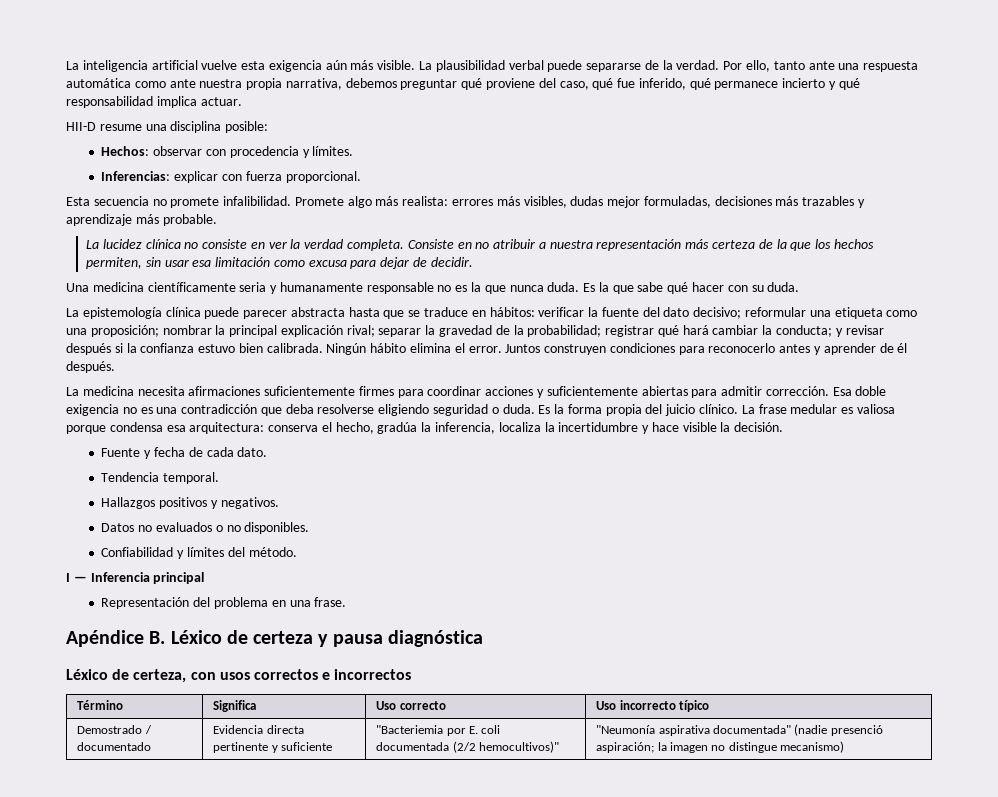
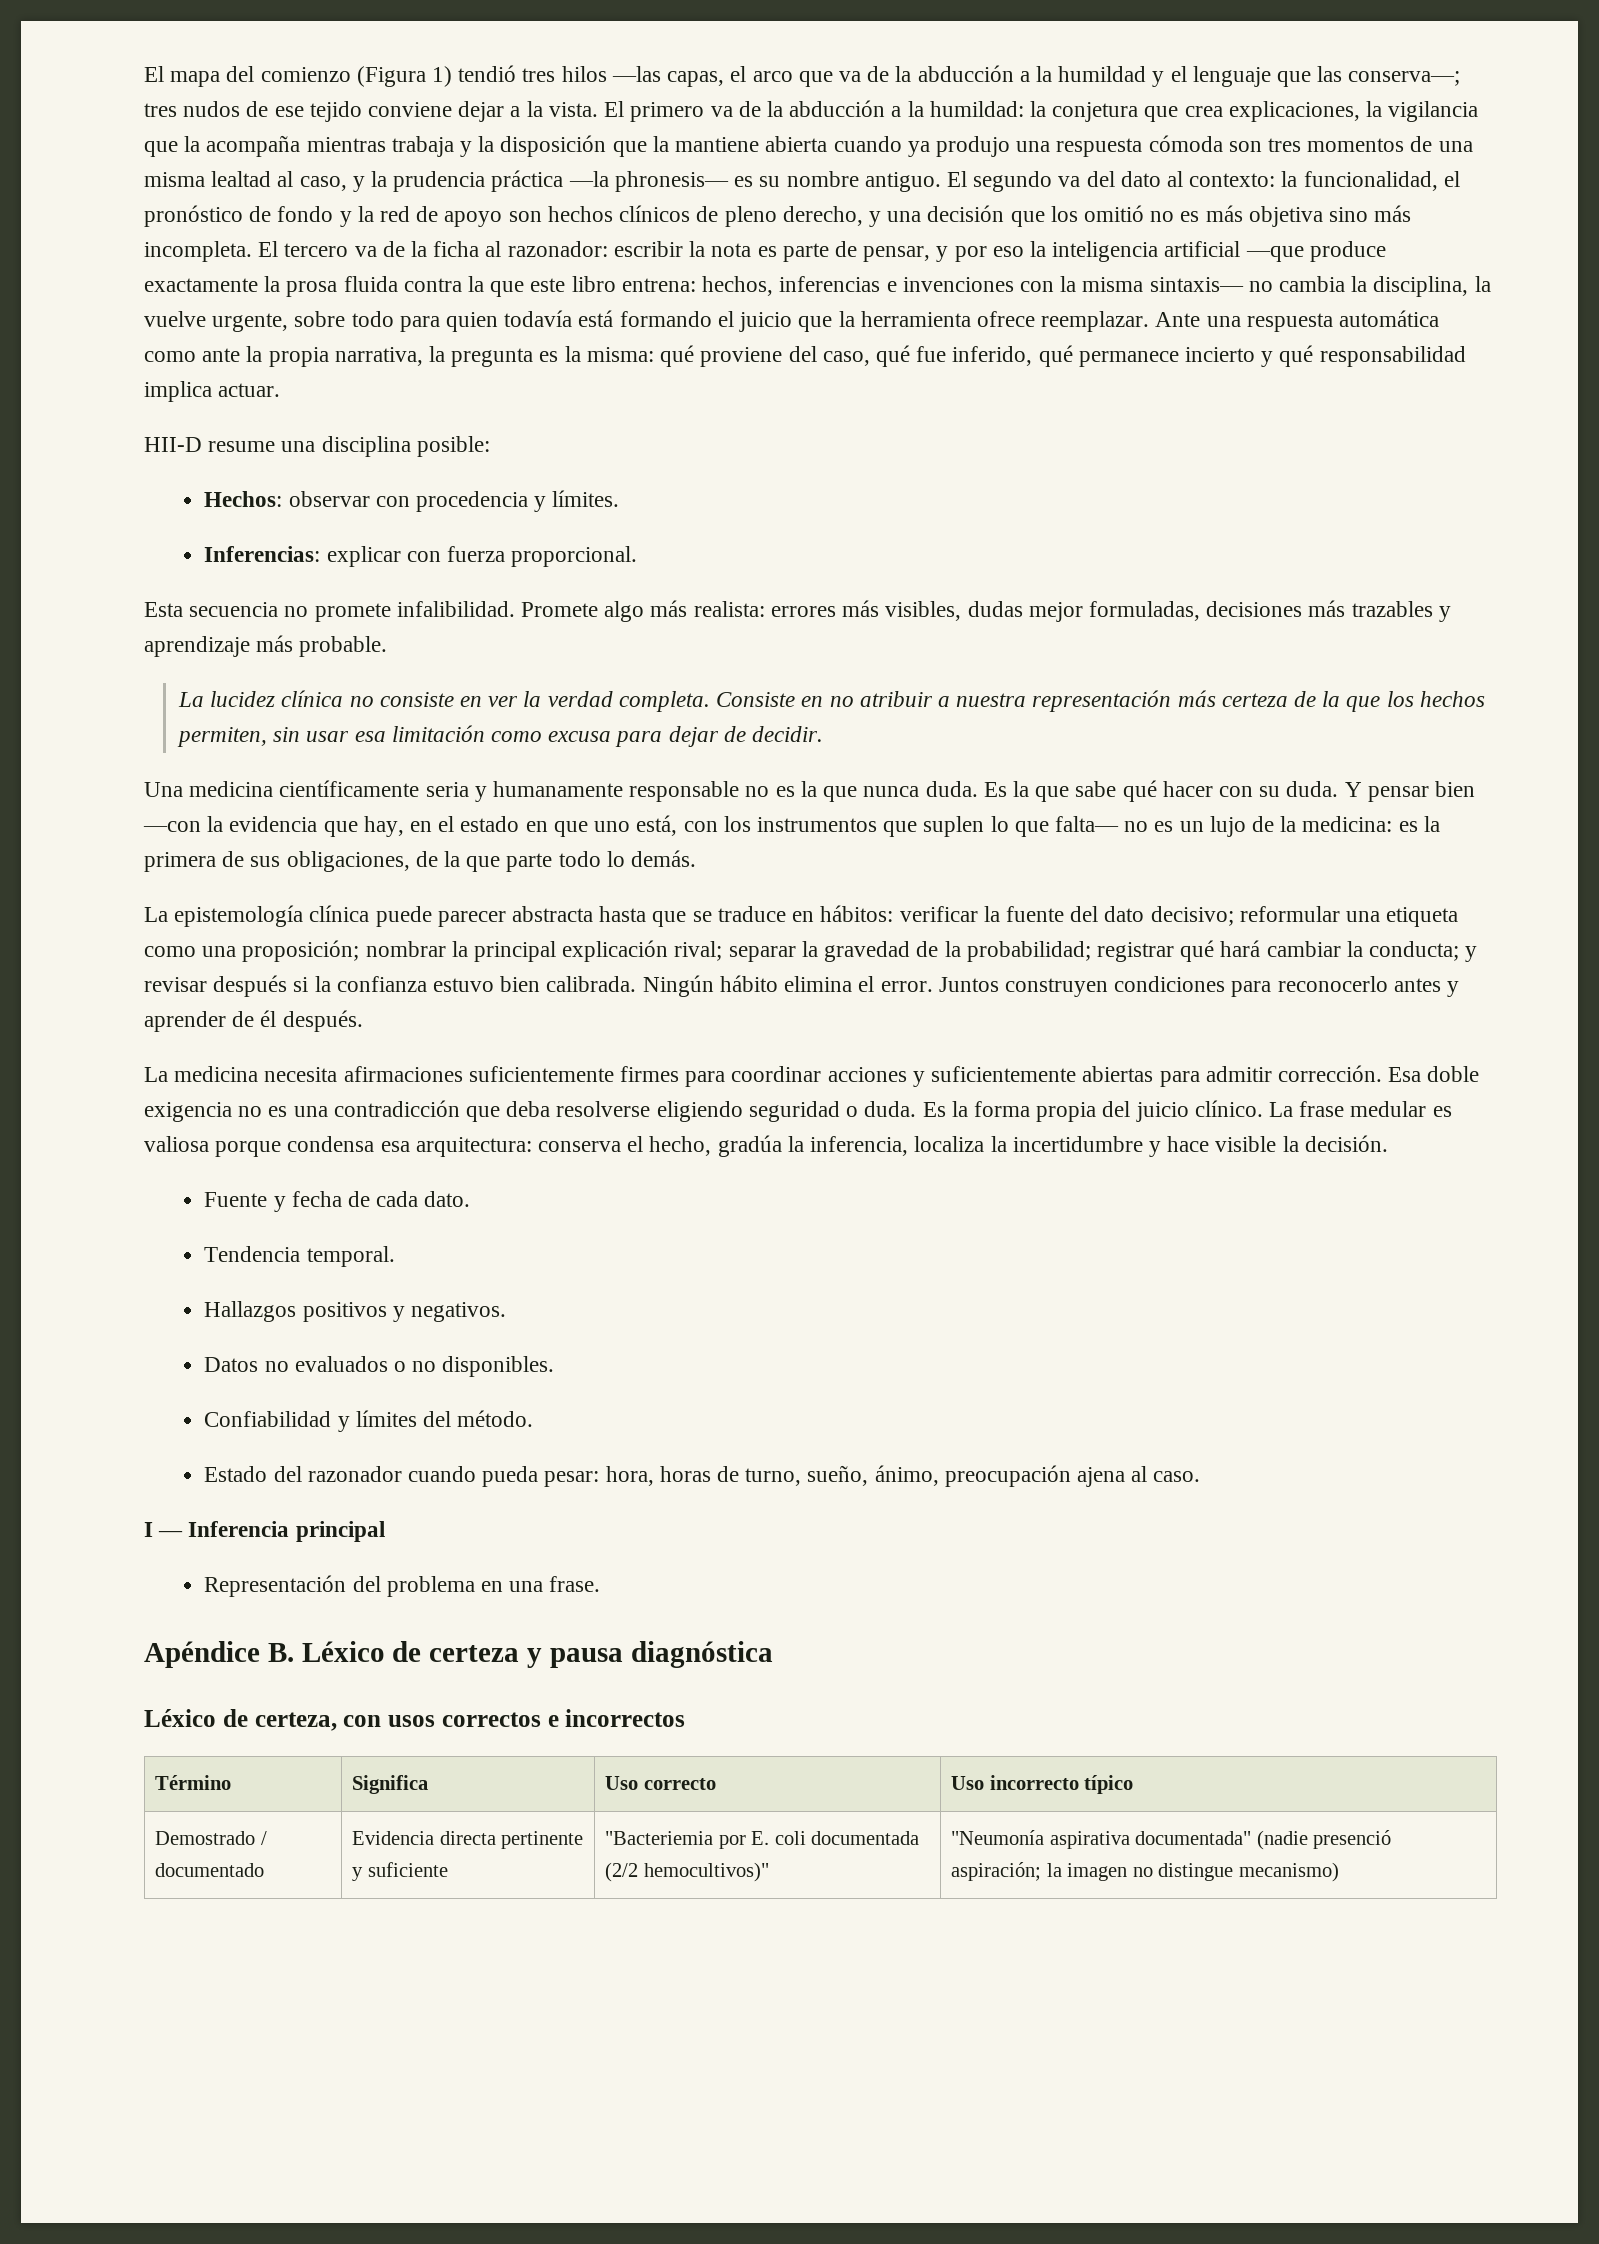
[66,60,835,72] La inteligencia artificial vuelve esta exigencia aún más visible. La plausibilidad verbal puede separarse de la verdad. Por ello, tanto ante -> [144,65,1461,87] [144,100,1479,122] [144,135,1473,157] [144,170,1460,192] [144,205,1412,227] [144,241,1386,262] [144,276,1491,297] [144,310,1201,332] El mapa del comienzo (Figura 1) tendió tres hilos —las capas, el arco que va de la abducción a la humildad y el lenguaje que las conserva—; tres nudos de ese tejido conviene dejar a la vista. El primero va de la abducción a la humildad: la conjetura que crea explicaciones, la vigilancia que la acompaña mientras trabaja y la disposición que la mantiene abierta cuando ya produjo una respuesta cómoda son tres momentos de una misma lealtad al caso, y la prudencia práctica —la phronesis— es su nombre antiguo. El segundo va del dato al contexto: la funcionalidad, el pronóstico de fondo y la red de apoyo son hechos clínicos de pleno derecho, y una decisión que los omitió no es más objetiva sino más incompleta. El tercero va de la ficha al razonador: escribir la nota es parte de pensar, y por eso la inteligencia artificial —que produce exactamente la prosa fluida contra la que este libro entrena: hechos, inferencias e invenciones con la misma sintaxis— no cambia la disciplina, la vuelve urgente, sobre todo para quien todavía está formando el juicio que la herramienta ofrece reemplazar. Ante
[199,79,243,88] nuestra -> [246,346,263,362] la
[345,78,458,90] debemos preguntar -> [429,346,654,367] la pregunta es la misma:
(800, 287) none -> [1344,781,1476,802] [143,815,1440,837] [144,850,697,872] Y pensar bien —con la evidencia que hay, en el estado en que uno está, con los instrumentos que suplen lo que falta— no es un lujo de la medicina: es la primera de sus obligaciones, de la que parte todo lo demás.
(297, 552) none -> [204,1465,1201,1487] // Estado del razonador cuando pueda pesar: hora, horas de turno, sueño, ánimo, preocupación ajena al caso.

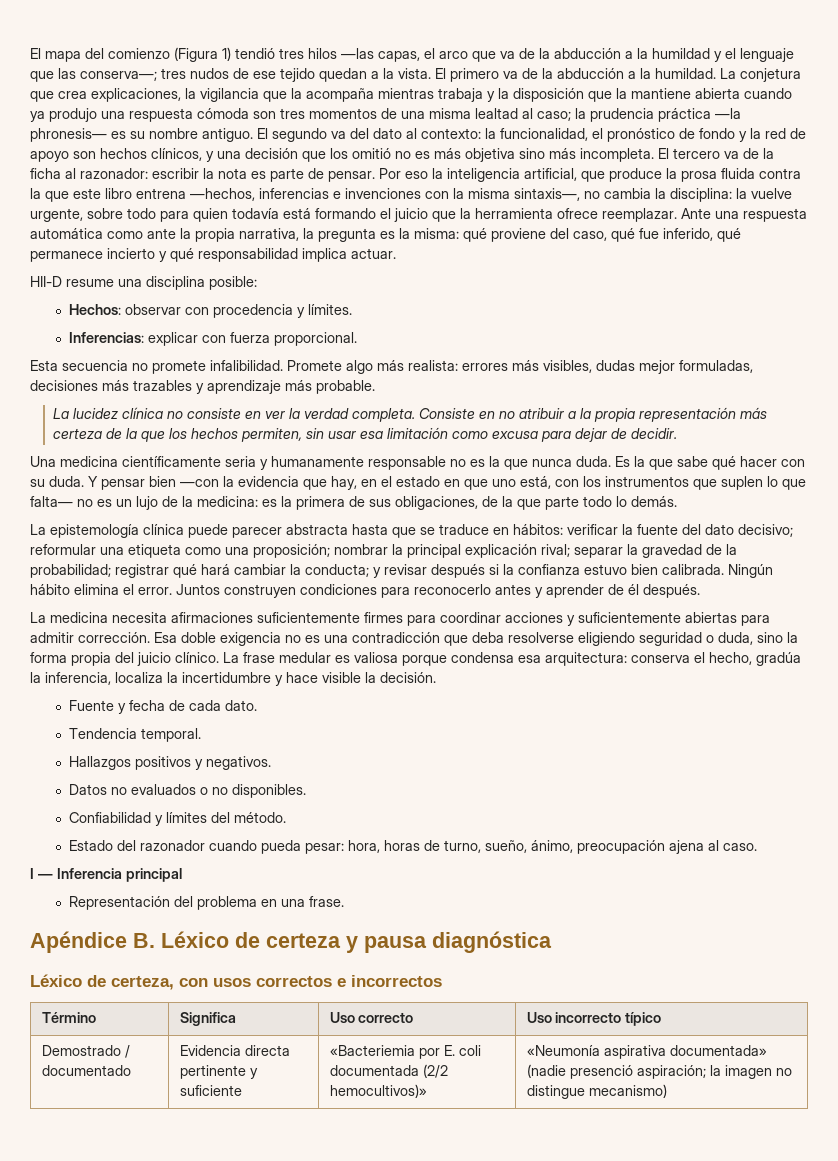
[368,101,505,122] conviene dejar -> [319,68,367,82] quedan
[929,101,1046,117] humildad: la -> [655,68,736,79] humildad. La
[299,176,365,192] caso, y -> [537,111,571,121] caso;
[619,205,863,227] clínicos de pleno derecho, -> [151,148,202,161] clínicos,
[863,241,1386,262] [144,278,258,292] pensar, y por eso la inteligencia artificial —que produce exactamente -> [328,168,662,182] pensar. Por eso la inteligencia artificial, que produce
[621,276,774,296] entrena: hechos, -> [136,188,255,201] entrena —hechos,
[1149,277,1244,292] sintaxis— -> [514,188,580,201] sintaxis—,
[1373,276,1469,297] disciplina, -> [670,188,732,202] disciplina:
[956,693,1027,707] nuestra -> [580,408,636,422] la propia
[864,1101,946,1117] duda. Es -> [718,632,783,645] duda, sino
[605,1831,714,1845] "Bacteriemia -> [329,1045,415,1056] «Bacteriemia
[643,1862,769,1882] [951,1830,1252,1849] hemocultivos)" | "Neumonía aspirativa documentada" -> [329,1084,427,1098] [526,1045,767,1059] hemocultivos)» | «Neumonía aspirativa documentada»

